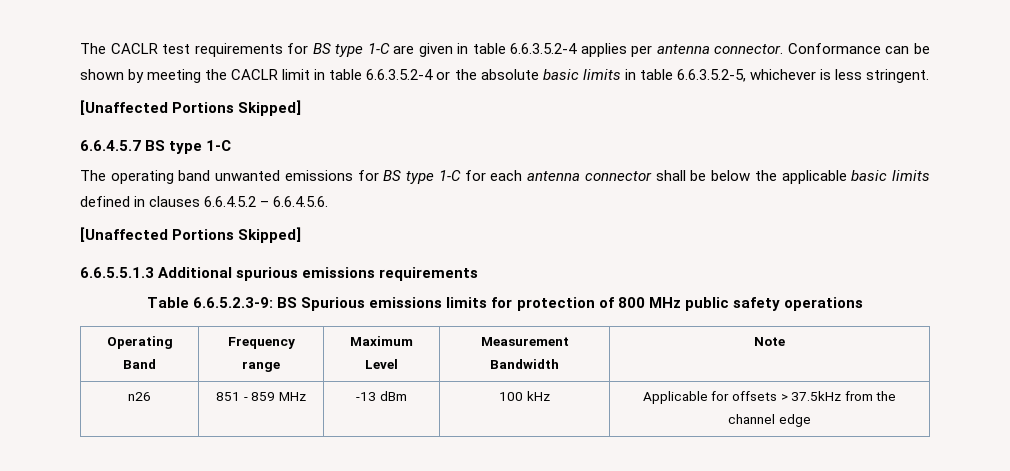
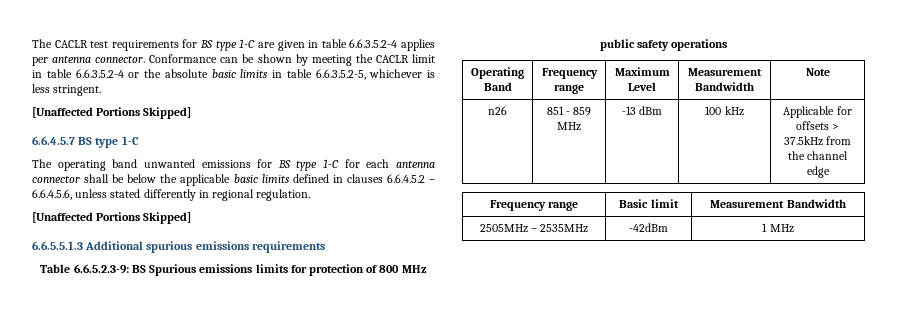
[273,196,329,207] 6.6.4.5.6. -> [32,189,311,201] 6.6.4.5.6, unless stated differently in regional regulation.
(811, 420) none -> [489,200,579,211] [619,199,679,208] [710,199,846,208] [479,224,589,233] [629,223,668,232] [762,223,794,233] // Frequency range | Basic limit | Measurement Bandwidth // 2505MHz – 2535MHz | -42dBm | 1 MHz

